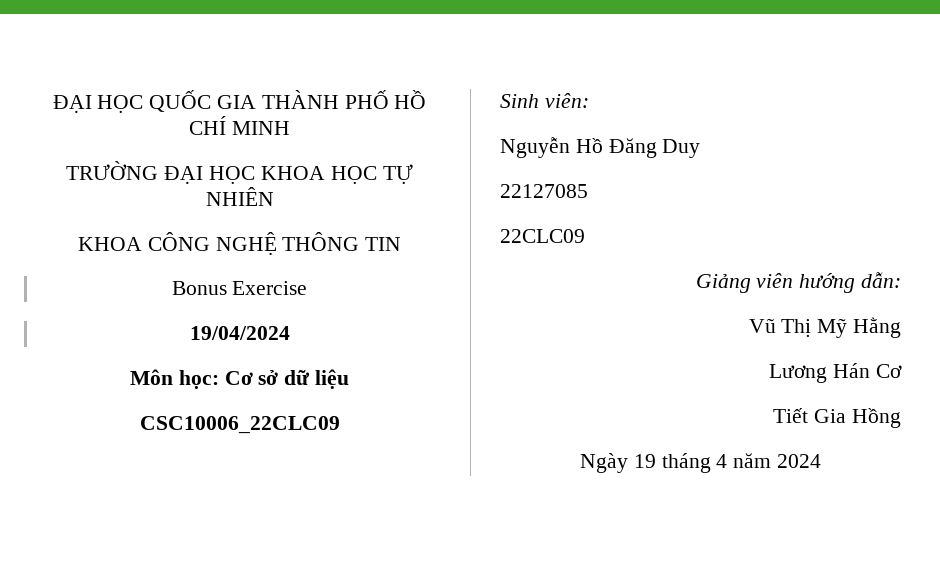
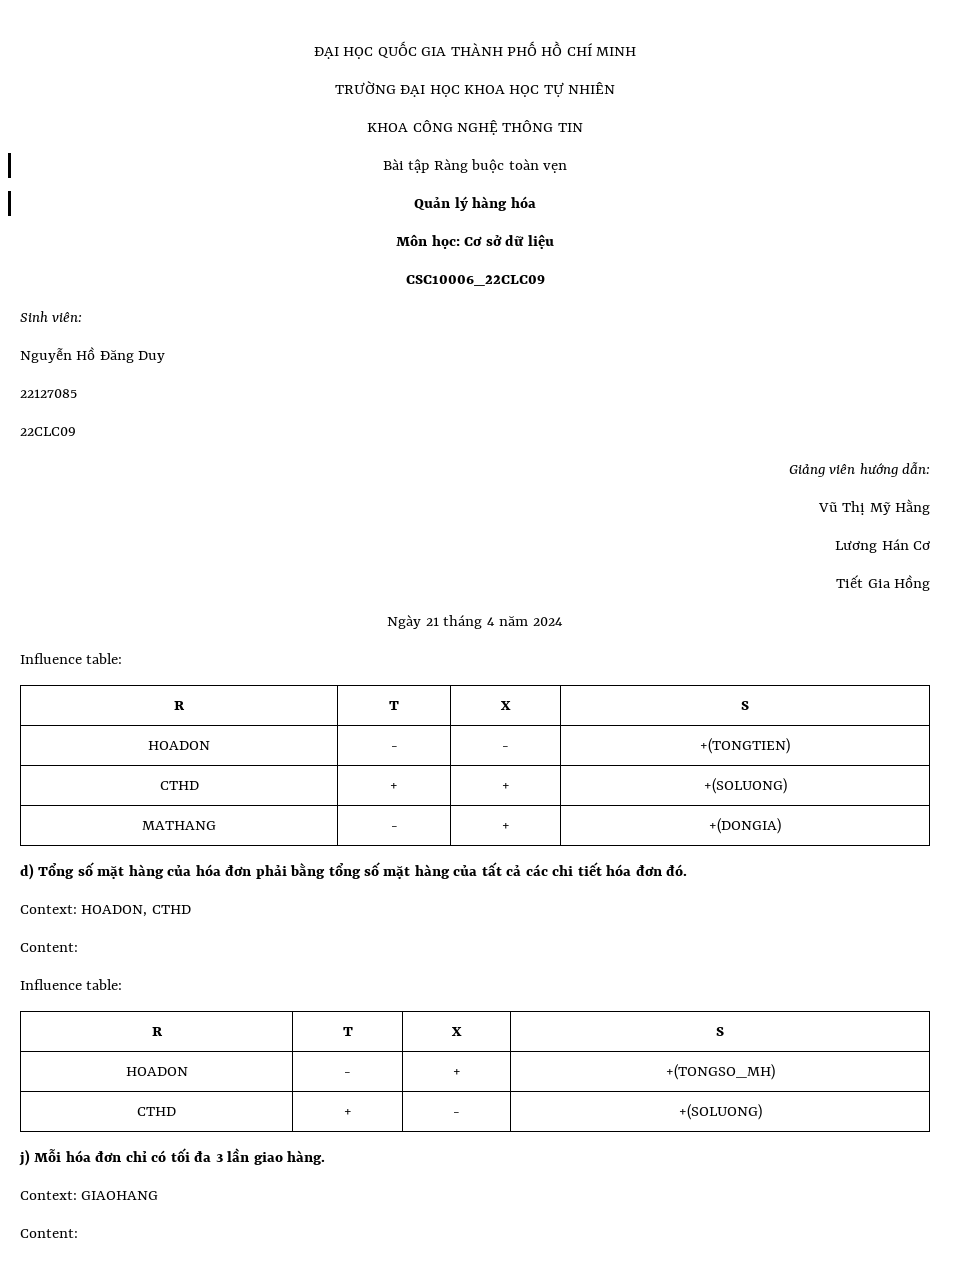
[171,281,308,295] [189,326,290,340] Bonus Exercise // 19/04/2024 -> [382,159,568,173] [414,196,536,211] Bài tập Ràng buộc toàn vẹn // Quản lý hàng hóa
[633,454,656,468] 19 -> [425,617,439,626] 21
(822, 461) none -> [20,653,123,664] [174,701,185,710] [389,701,399,710] [500,701,511,710] [741,701,749,710] [148,741,210,750] [390,746,398,750] [502,746,509,750] [700,738,790,754] [159,781,199,790] [390,783,398,790] [501,783,510,790] [703,778,787,794] [142,821,216,830] [390,826,398,830] [501,823,510,830] [709,818,781,834] [20,862,688,880] [20,905,191,917] [20,943,78,952] [20,979,123,990] [151,1027,163,1036] [342,1027,353,1036] [451,1027,462,1036] [716,1027,724,1036] [125,1067,188,1076] [344,1072,351,1076] [452,1069,461,1076] [665,1064,775,1080] [137,1107,176,1116] [343,1109,352,1116] [453,1112,460,1116] [678,1104,762,1120] [19,1148,326,1166] [20,1191,159,1200] [20,1229,78,1238] // Influence table: // R | T | X | S // HOADON | - | - | +(TONGTIEN) // CTHD | + | + | +(SOLUONG) // MATHANG | - | + | +(DONGIA) // d) Tổng số mặt hàng của hóa đơn phải bằng tổng số mặt hàng của tất cả các chi tiết hóa đơn đó. // Context: HOADON, CTHD // Content: // Influence table: // R | T | X | S // HOADON | - | + | +(TONGSO_MH) // CTHD | + | - | +(SOLUONG) // j) Mỗi hóa đơn chỉ có tối đa 3 lần giao hàng. // Context: GIAOHANG // Content:

